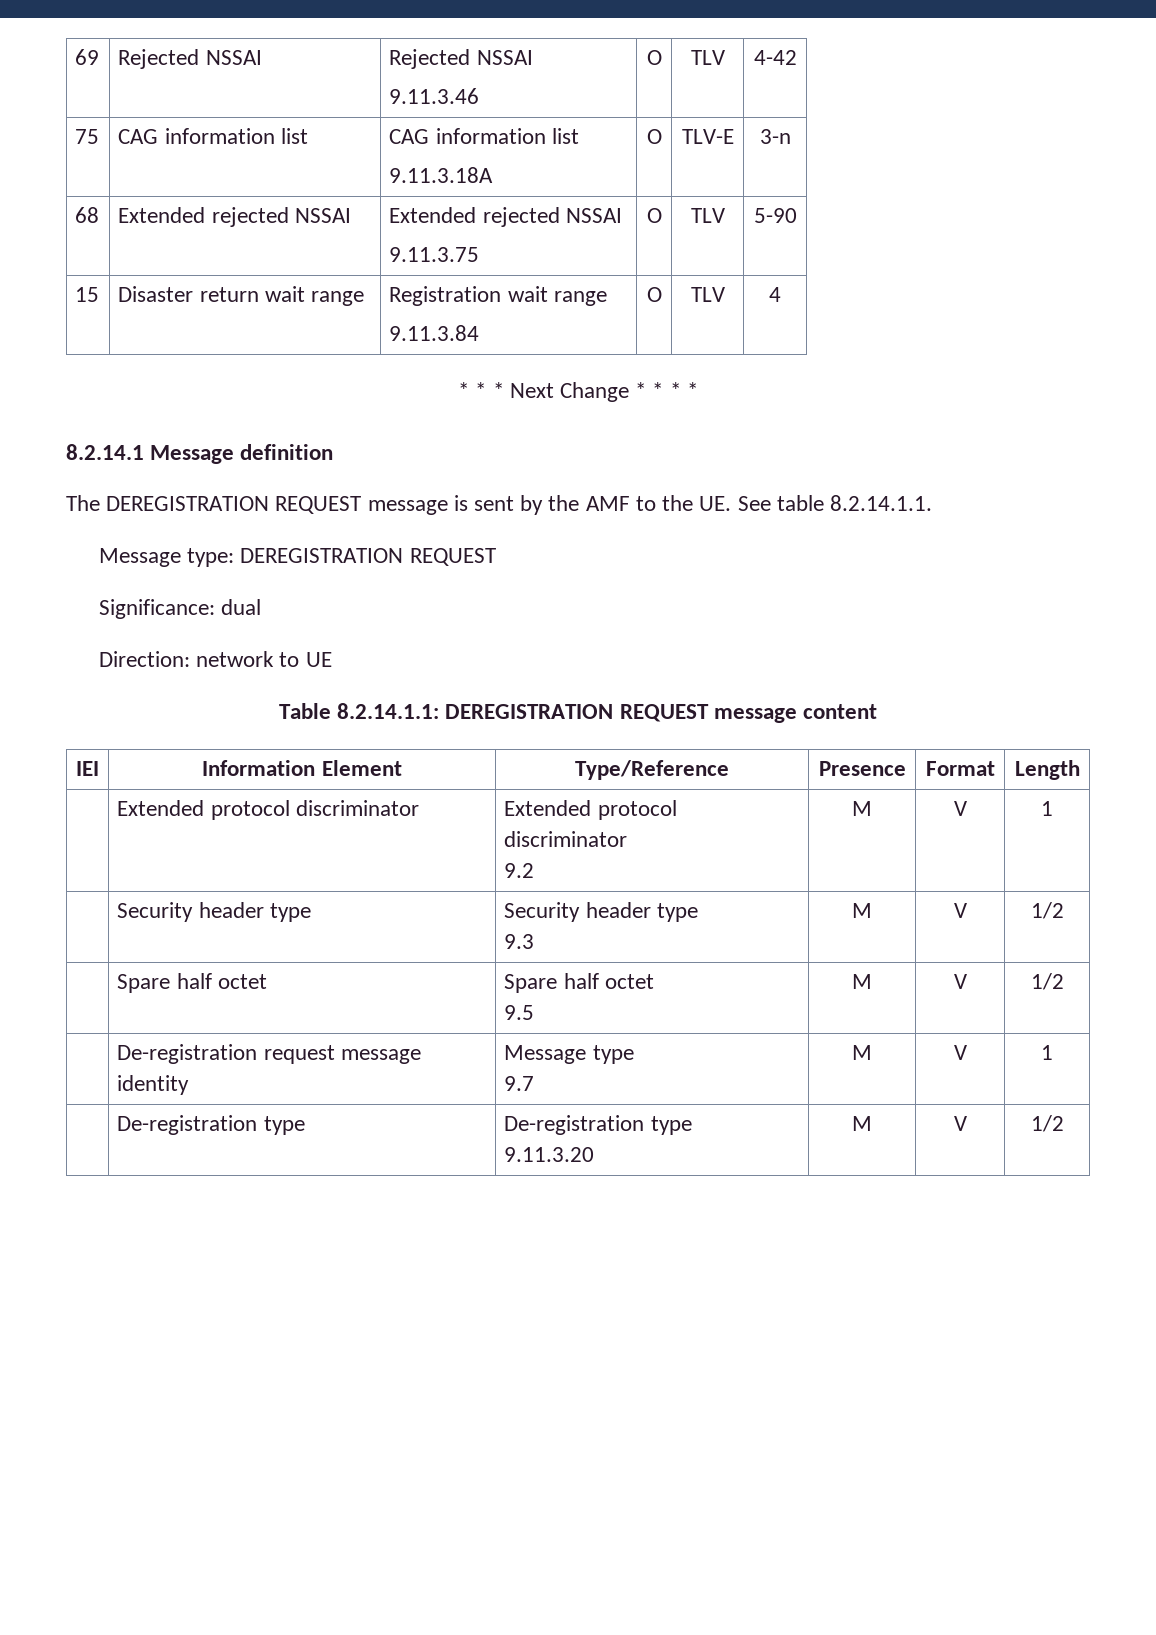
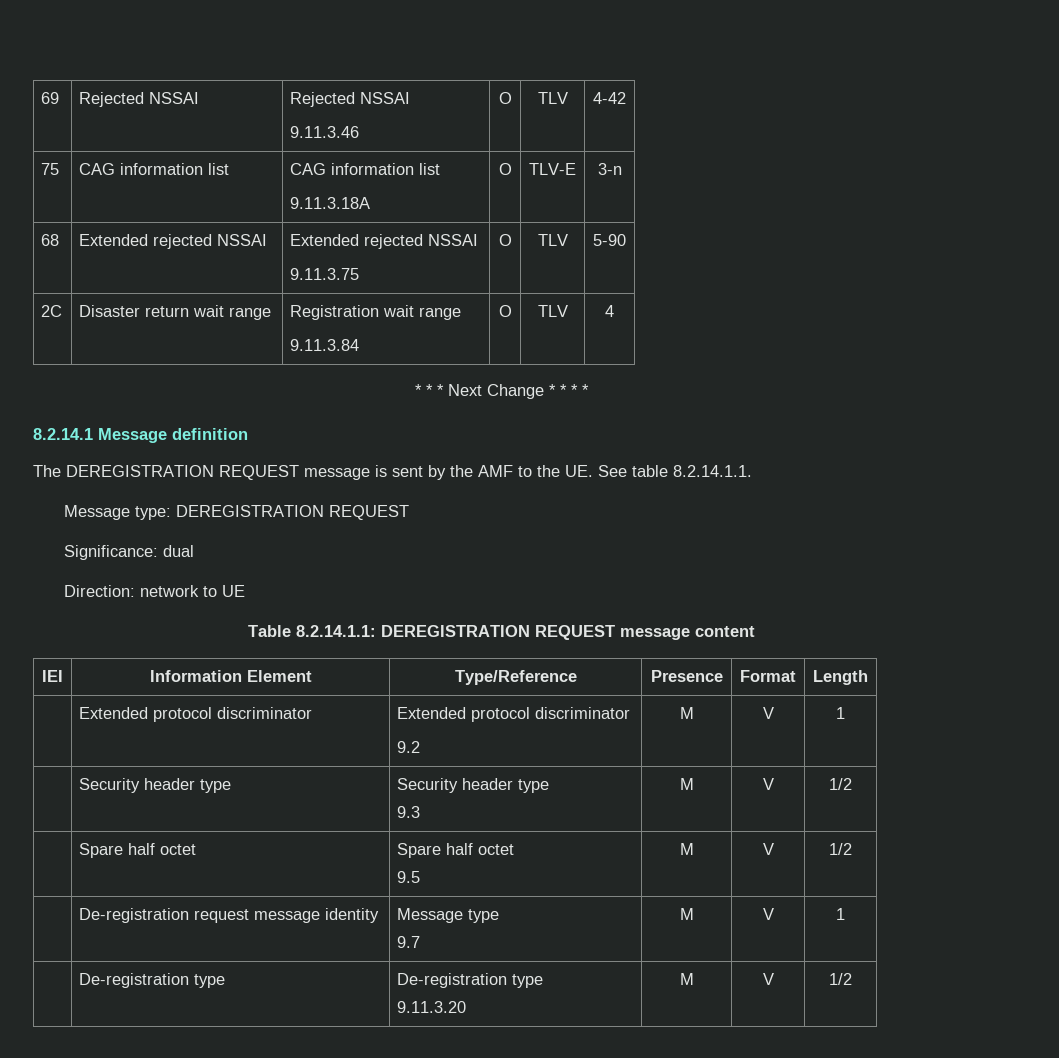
[75,287,100,302] 15 -> [41,305,63,317] 2C

